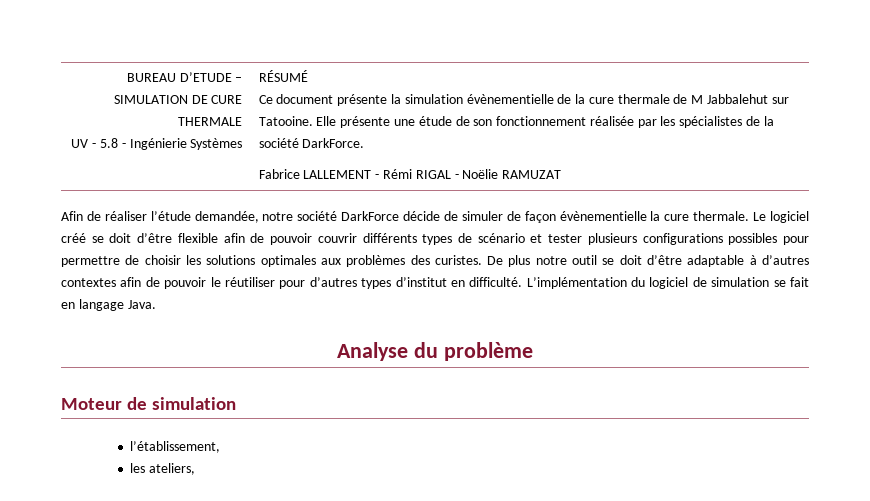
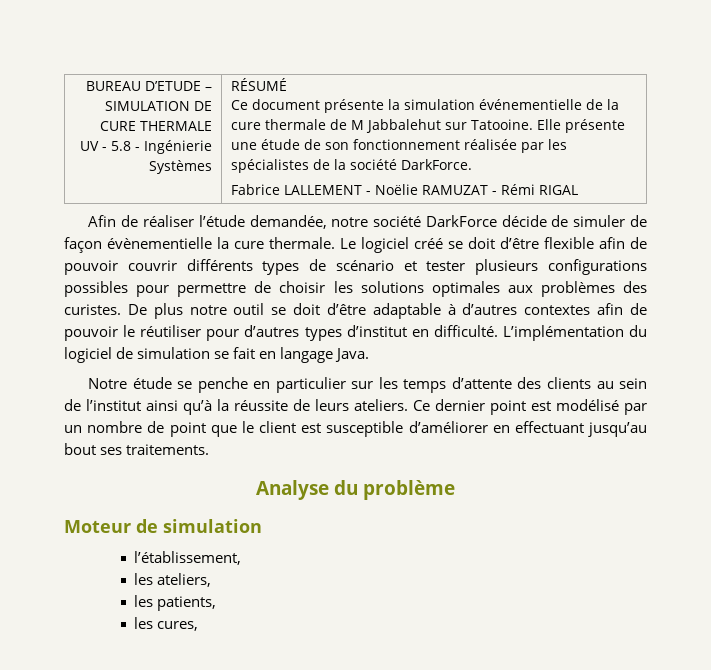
[466,94,554,104] évènementielle -> [478,99,582,110] événementielle
(380, 176) none -> [374,184,497,195] Noëlie RAMUZAT -
[454,169,562,179] - Noëlie RAMUZAT -> (578, 190) none
(156, 304) none -> [88,377,648,393] [64,399,647,415] [64,421,647,437] [64,443,210,455] // Notre étude se penche en particulier sur les temps d’attente des clients au sein de l’institut ainsi qu’à la réussite de leurs ateliers. Ce dernier point est modélisé par un nombre de point que le client est susceptible d’améliorer en effectuant jusqu’au bout ses traitements.
(196, 469) none -> [134,595,217,611] [134,617,199,631] // les patients, // les cures,

